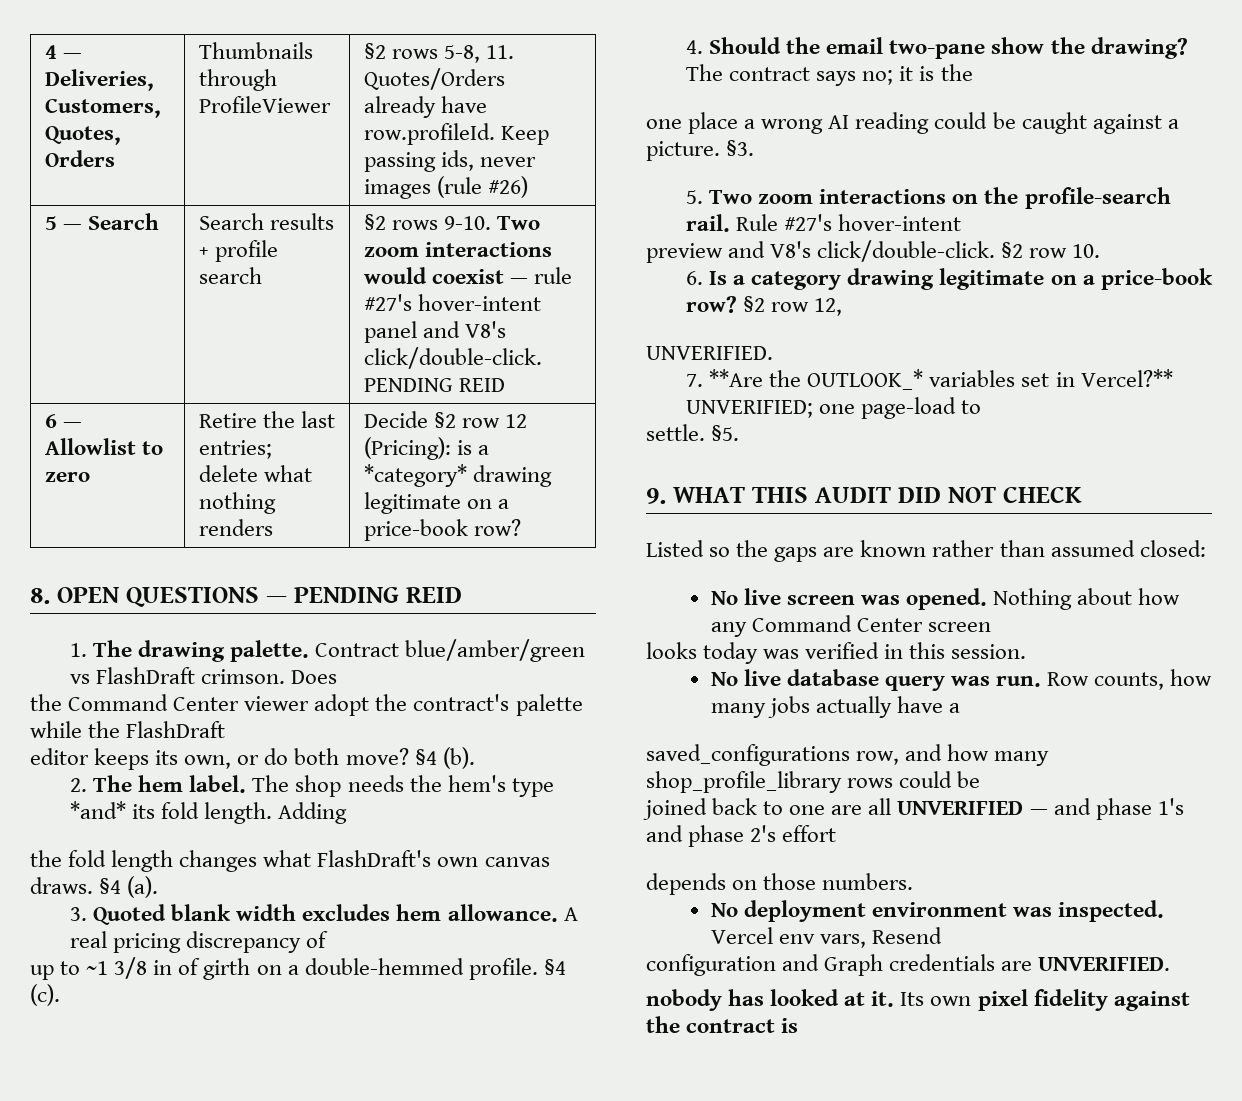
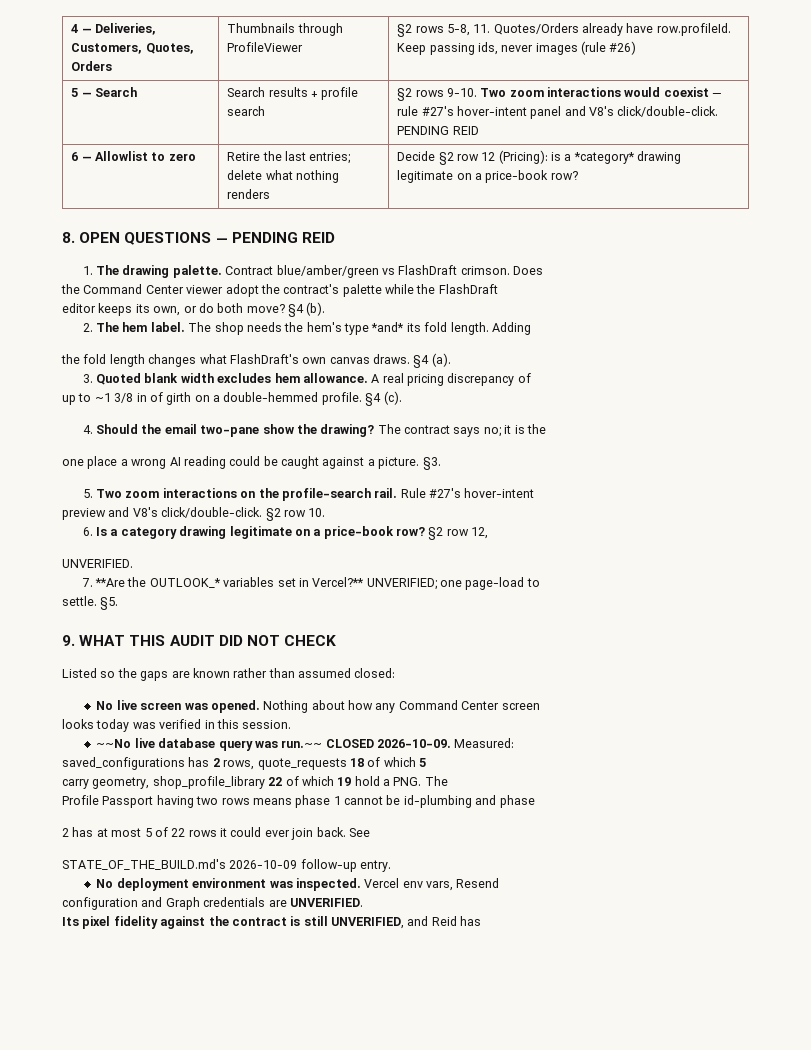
[710,672,738,686] No -> [96,739,132,748] ~~No
[996,669,1213,690] [710,696,961,718] [646,744,1050,766] [646,771,981,793] [643,798,1184,820] [646,825,837,847] [646,873,914,895] run. Row counts, how many jobs actually have a // saved_configurations row, and how many shop_profile_library rows could be // joined back to one are all UNVERIFIED — and phase 1's and phase 2's effort // depends on those numbers. -> [281,738,515,748] [62,757,426,770] [62,776,448,789] [62,795,535,808] [62,827,370,840] [62,859,392,872] run.~~ CLOSED 2026-10-09. Measured: // saved_configurations has 2 rows, quote_requests 18 of which 5 // carry geometry, shop_profile_library 22 of which 19 hold a PNG. The // Profile Passport having two rows means phase 1 cannot be id-plumbing and phase // 2 has at most 5 of 22 rows it could ever join back. See // STATE_OF_THE_BUILD.md's 2026-10-09 follow-up entry.
[646,989,972,1011] nobody has looked at it. Its own -> [62,917,79,926] Its
(799, 1025) none -> [303,916,482,929] still UNVERIFIED, and Reid has

